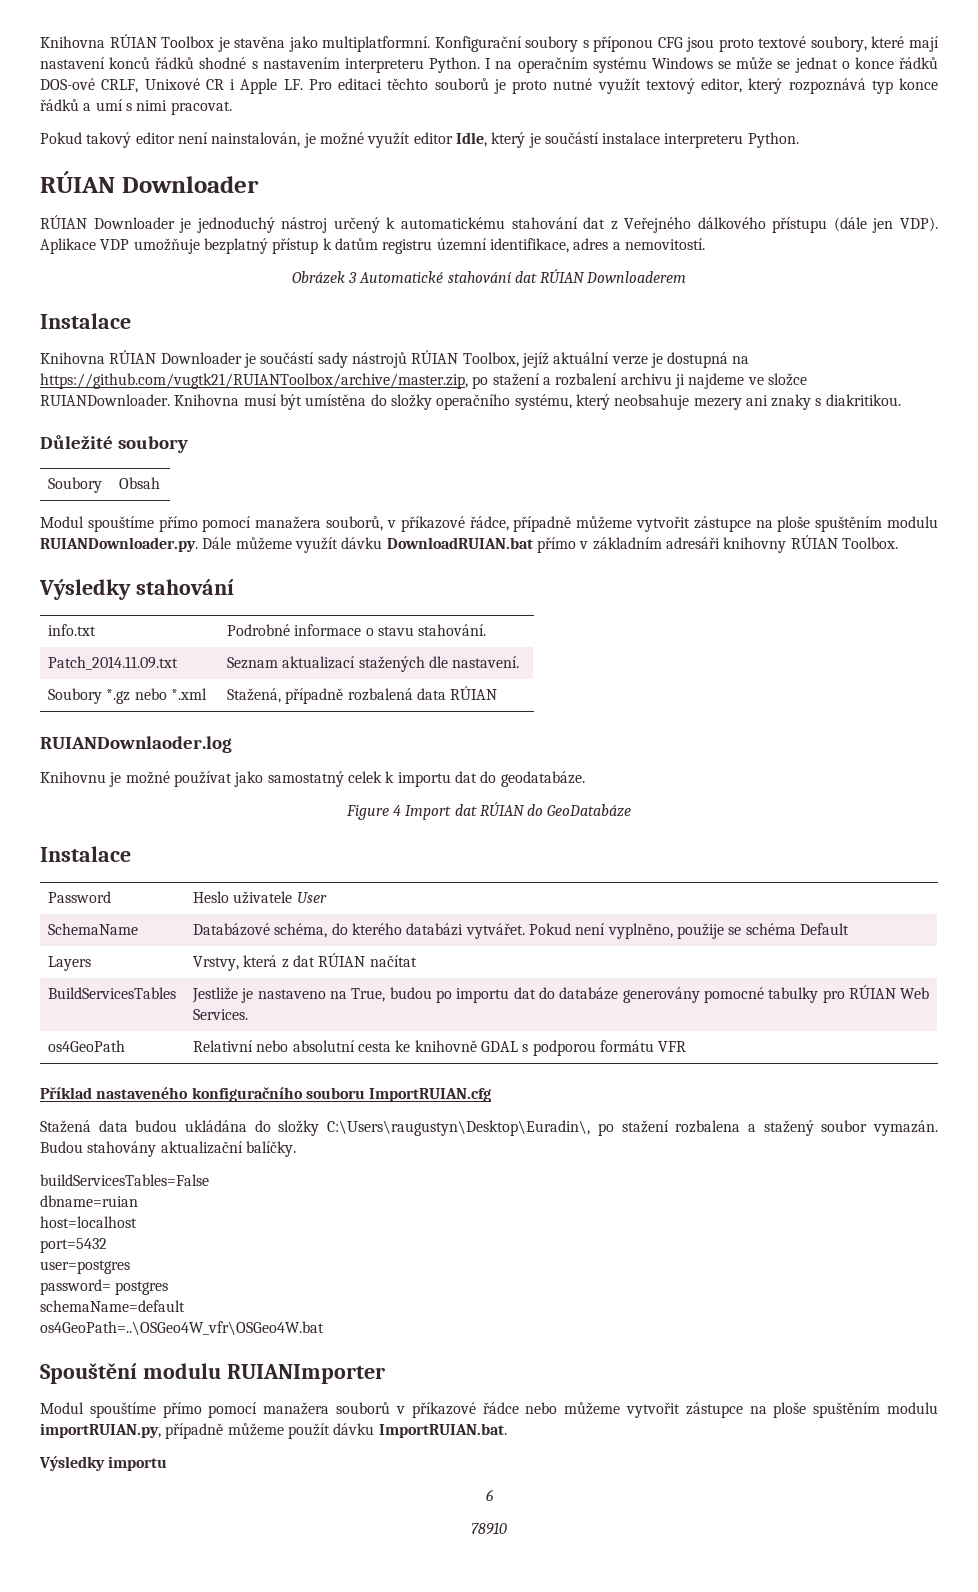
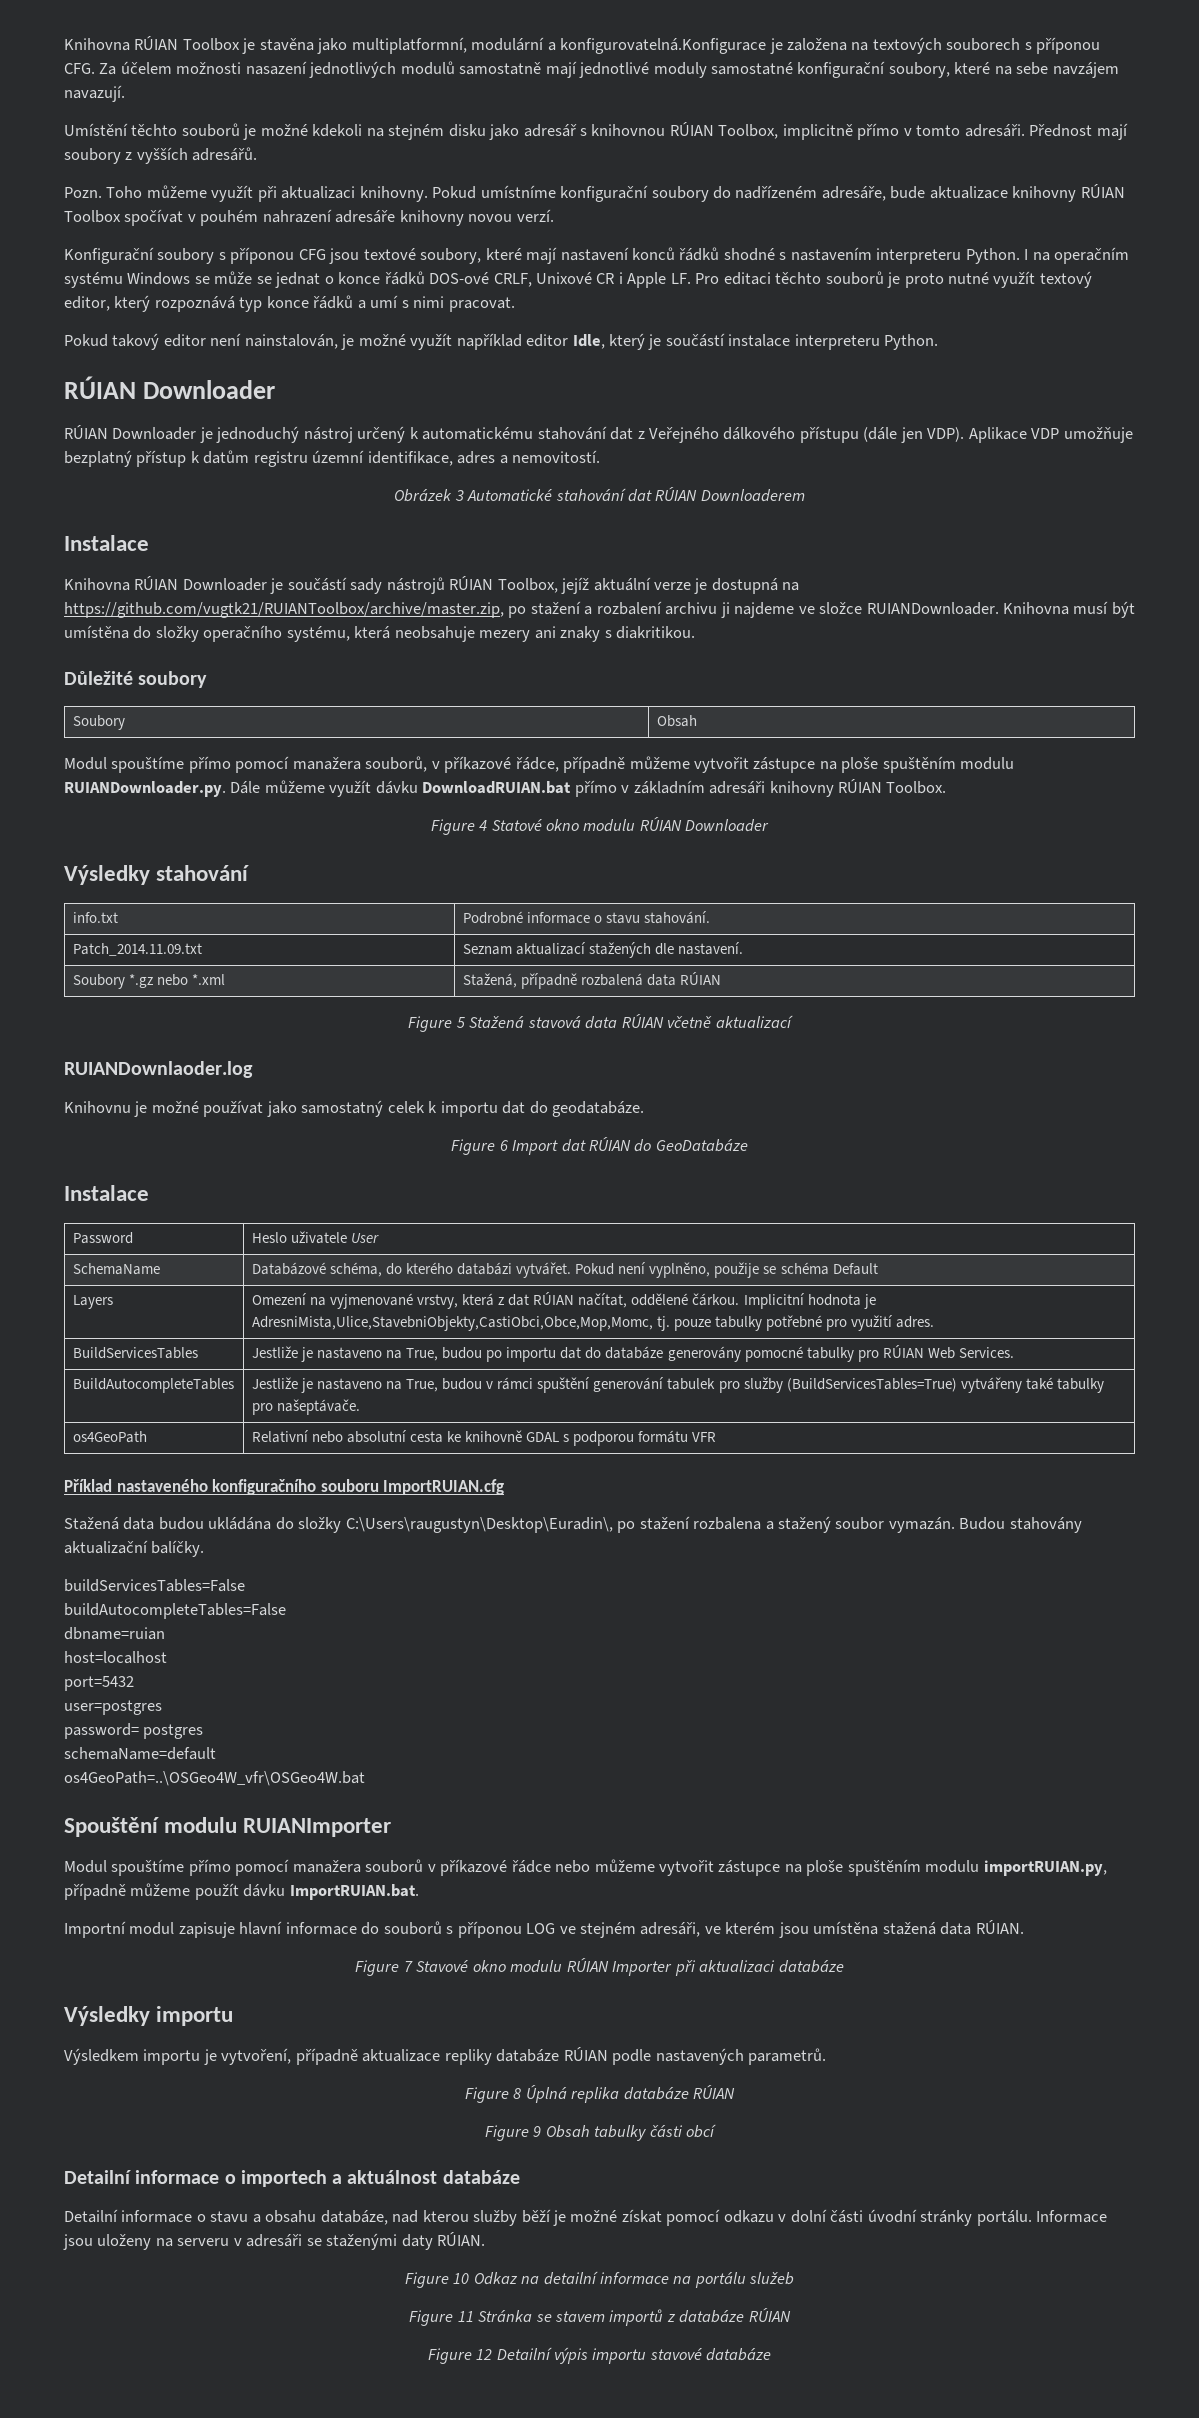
[322,36,431,52] multiplatformní. -> [351,37,1101,54] [64,61,1119,78] [64,85,125,102] [64,122,1128,140] [64,147,258,164] [64,184,1125,202] [64,209,554,226] multiplatformní, modulární a konfigurovatelná.Konfigurace je založena na textových souborech s příponou CFG. Za účelem možnosti nasazení jednotlivých modulů samostatně mají jednotlivé moduly samostatné konfigurační soubory, které na sebe navzájem navazují. // Umístění těchto souborů je možné kdekoli na stejném disku jako adresář s knihovnou RÚIAN Toolbox, implicitně přímo v tomto adresáři. Přednost mají soubory z vyšších adresářů. // Pozn. Toho můžeme využít při aktualizaci knihovny. Pokud umístníme konfigurační soubory do nadřízeném adresáře, bude aktualizace knihovny RÚIAN Toolbox spočívat v pouhém nahrazení adresáře knihovny novou verzí. //
[718,38,754,52] proto -> (360, 256) none
(411, 140) none -> [456,333,522,350] například
[575,394,610,410] který -> [354,626,391,639] která
(898, 543) none -> [430,817,770,835] // Figure 4 Statové okno modulu RÚIAN Downloader
(498, 693) none -> [408,1014,793,1032] // Figure 5 Stažená stavová data RÚIAN včetně aktualizací
[392,805,401,816] 4 -> [499,1140,509,1151] 6
[193,953,417,971] Vrstvy, která z dat RÚIAN načítat -> [251,1292,876,1309] [251,1315,935,1331] Omezení na vyjmenované vrstvy, která z dat RÚIAN načítat, oddělené čárkou. Implicitní hodnota je AdresniMista,Ulice,StavebniObjekty,CastiObci,Obce,Mop,Momc, tj. pouze tabulky potřebné pro využití adres.
(249, 1014) none -> [72,1378,234,1393] [251,1377,1104,1393] [251,1399,361,1415] // BuildAutocompleteTables | Jestliže je nastaveno na True, budou v rámci spuštění generování tabulek pro služby (BuildServicesTables=True) vytvářeny také tabulky pro našeptávače.
(209, 1180) none -> [64,1603,286,1619] // buildAutocompleteTables=False
[39,1456,168,1471] [485,1489,494,1501] [471,1522,507,1535] Výsledky importu // 6 // 78910 -> [64,1920,1024,1938] [355,1958,844,1976] [64,2006,234,2026] [64,2047,827,2065] [464,2085,736,2103] [484,2124,717,2141] [64,2170,520,2187] [64,2209,1108,2226] [63,2232,486,2250] [404,2271,795,2288] [409,2308,791,2326] [427,2347,772,2364] Importní modul zapisuje hlavní informace do souborů s příponou LOG ve stejném adresáři, ve kterém jsou umístěna stažená data RÚIAN. // Figure 7 Stavové okno modulu RÚIAN Importer při aktualizaci databáze // Výsledky importu // Výsledkem importu je vytvoření, případně aktualizace repliky databáze RÚIAN podle nastavených parametrů. // Figure 8 Úplná replika databáze RÚIAN // Figure 9 Obsah tabulky části obcí // Detailní informace o importech a aktuálnost databáze // Detailní informace o stavu a obsahu databáze, nad kterou služby běží je možné získat pomocí odkazu v dolní části úvodní stránky portálu. Informace jsou uloženy na serveru v adresáři se staženými daty RÚIAN. // Figure 10 Odkaz na detailní informace na portálu služeb // Figure 11 Stránka se stavem importů z databáze RÚIAN // Figure 12 Detailní výpis importu stavové databáze

